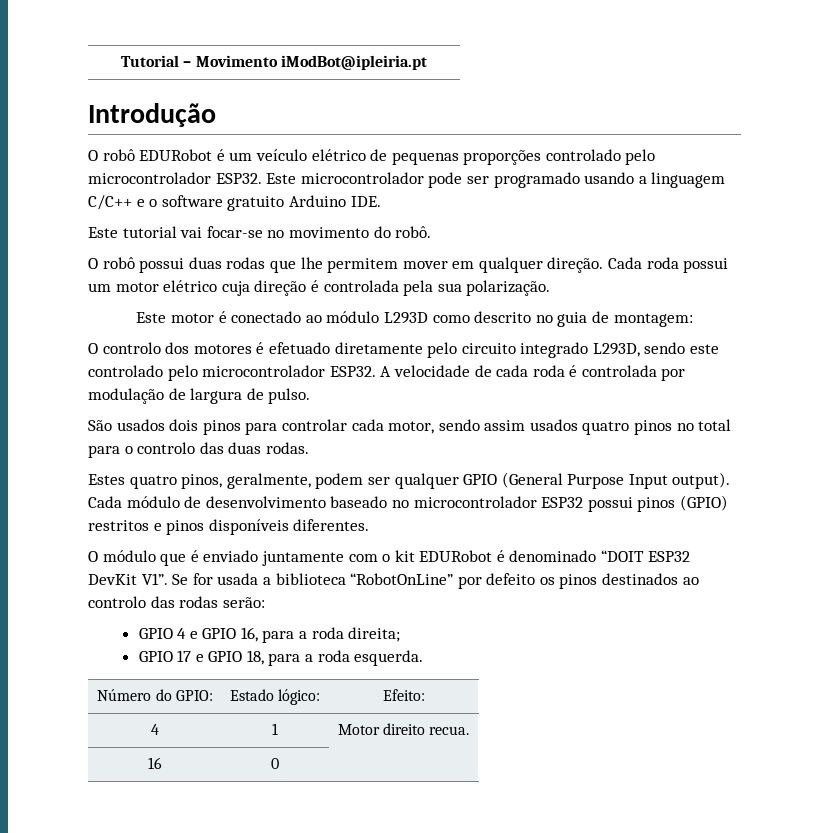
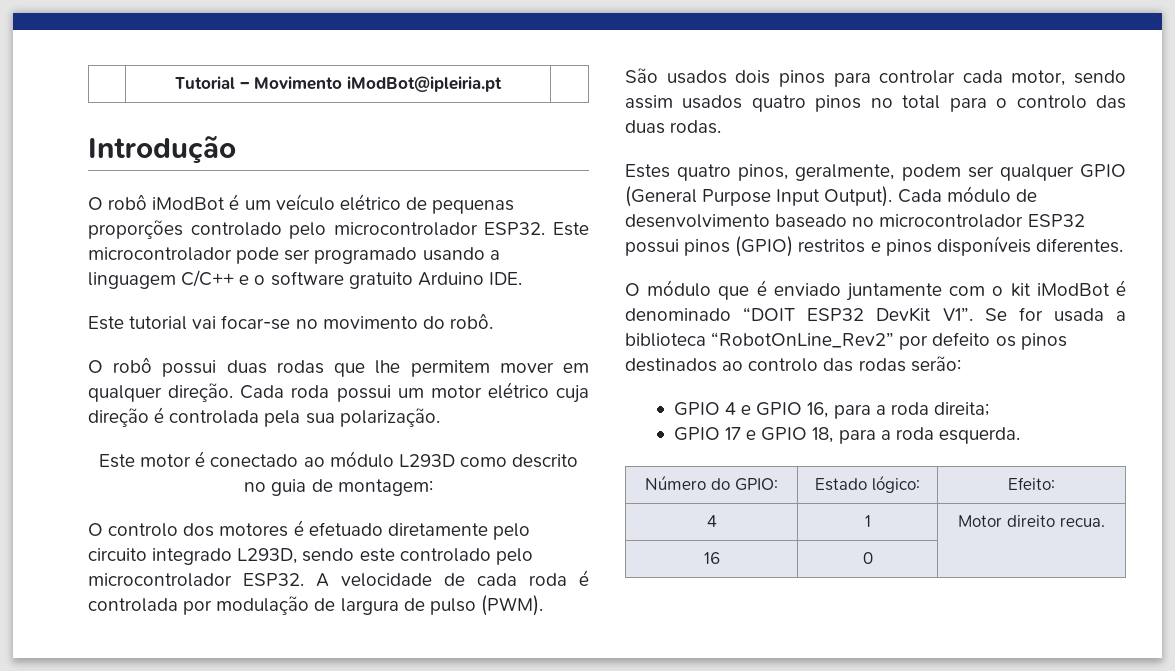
[139,149,213,161] EDURobot -> [152,197,226,210] iModBot
[268,388,311,404] pulso. -> [429,595,543,616] pulso (PWM).
[672,472,731,489] output). -> [824,186,893,207] Output).
[419,550,493,562] EDURobot -> [1036,283,1110,296] iModBot
[350,573,454,585] “RobotOnLine” -> [711,332,895,348] “RobotOnLine_Rev2”

